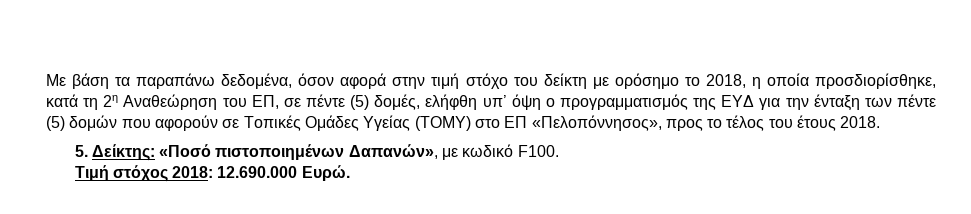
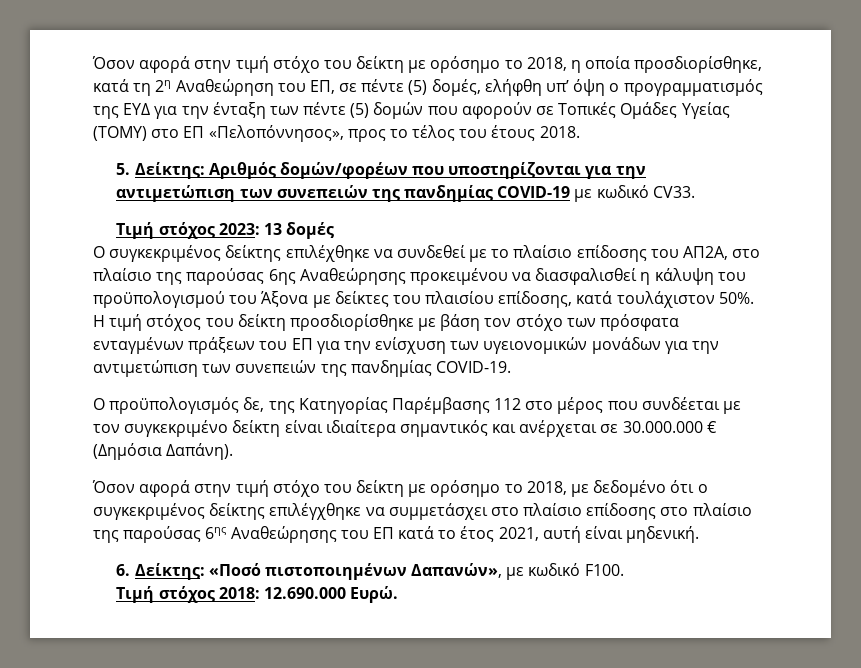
[46,73,335,89] Με βάση τα παραπάνω δεδομένα, όσον -> [92,56,135,69] Όσον
(155, 152) none -> [208,162,646,179] [116,185,695,202] [116,222,335,239] [93,245,761,262] [93,268,746,285] [93,291,754,308] [93,314,680,331] [93,337,720,354] [93,360,511,377] [93,397,742,414] [93,420,717,437] [93,443,234,460] [92,480,708,497] [93,503,752,520] [93,526,700,543] [116,563,205,580] Αριθμός δομών/φορέων που υποστηρίζονται για την αντιμετώπιση των συνεπειών της πανδημίας COVID-19 με κωδικό CV33. // Τιμή στόχος 2023: 13 δομές // Ο συγκεκριμένος δείκτης επιλέχθηκε να συνδεθεί με το πλαίσιο επίδοσης του ΑΠ2Α, στο πλαίσιο της παρούσας 6ης Αναθεώρησης προκειμένου να διασφαλισθεί η κάλυψη του προϋπολογισμού του Άξονα με δείκτες του πλαισίου επίδοσης, κατά τουλάχιστον 50%. Η τιμή στόχος του δείκτη προσδιορίσθηκε με βάση τον στόχο των πρόσφατα ενταγμένων πράξεων του ΕΠ για την ενίσχυση των υγειονομικών μονάδων για την αντιμετώπιση των συνεπειών της πανδημίας COVID-19. // Ο προϋπολογισμός δε, της Κατηγορίας Παρέμβασης 112 στο μέρος που συνδέεται με τον συγκεκριμένο δείκτη είναι ιδιαίτερα σημαντικός και ανέρχεται σε 30.000.000 € (Δημόσια Δαπάνη). // Όσον αφορά στην τιμή στόχο του δείκτη με ορόσημο το 2018, με δεδομένο ότι ο συγκεκριμένος δείκτης επιλέγχθηκε να συμμετάσχει στο πλαίσιο επίδοσης στο πλαίσιο της παρούσας 6ης Αναθεώρησης του ΕΠ κατά το έτος 2021, αυτή είναι μηδενική. // 6. Δείκτης:

